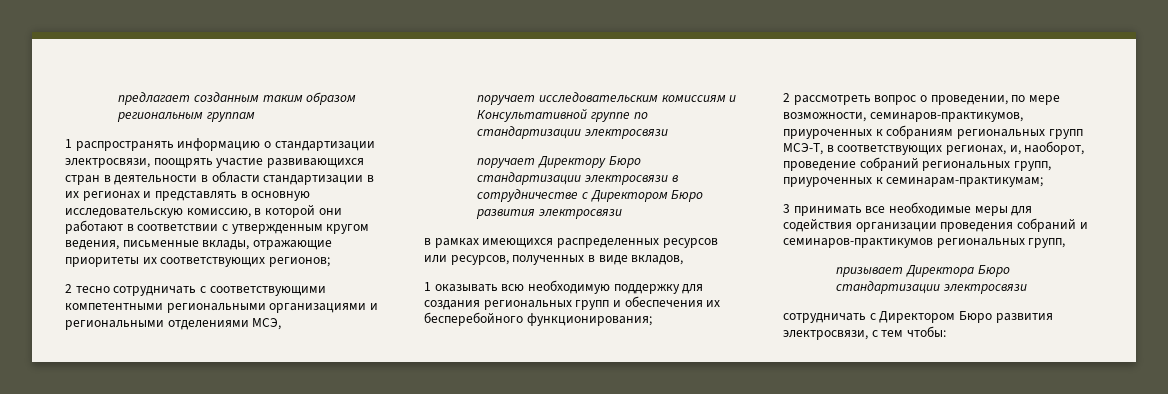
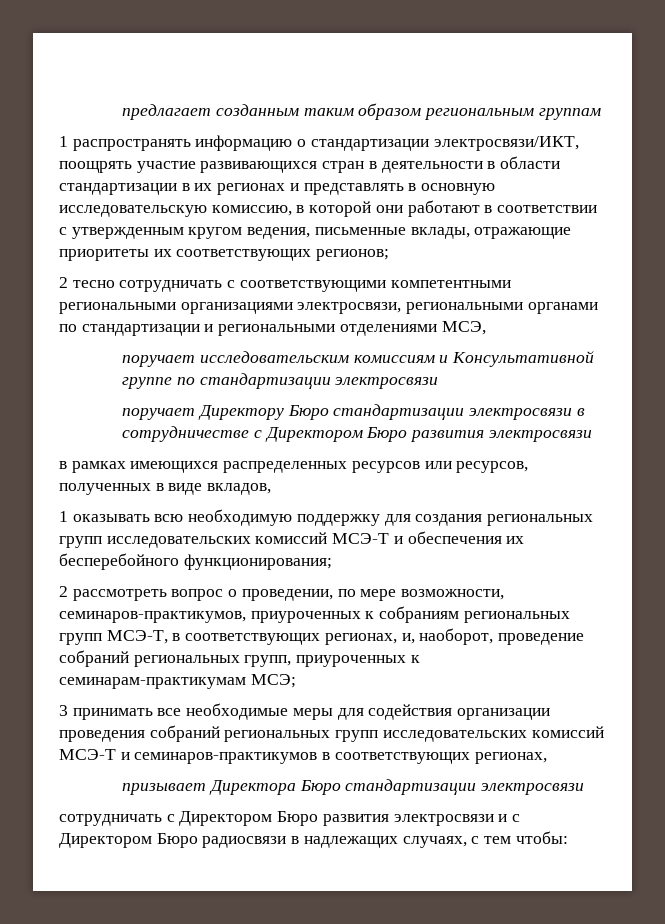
[65,158,150,168] электросвязи, -> [433,136,579,151] электросвязи/ИКТ,
(367, 308) none -> [297,302,598,314] [59,324,200,336] электросвязи, региональными органами по стандартизации
(610, 305) none -> [106,532,390,548] исследовательских комиссий МСЭ-Т
[886,177,1044,187] семинарам-практикумам; -> [59,674,296,689] семинарам-практикумам МСЭ;
[1079,222,1088,229] [783,238,1066,248] и семинаров-практикумов региональных групп, -> [224,726,604,742] [59,749,547,764] региональных групп исследовательских комиссий МСЭ-Т и семинаров-практикумов в соответствующих регионах,
[783,330,868,340] электросвязи, -> [393,814,521,826] [59,833,467,848] электросвязи и с Директором Бюро радиосвязи в надлежащих случаях,

